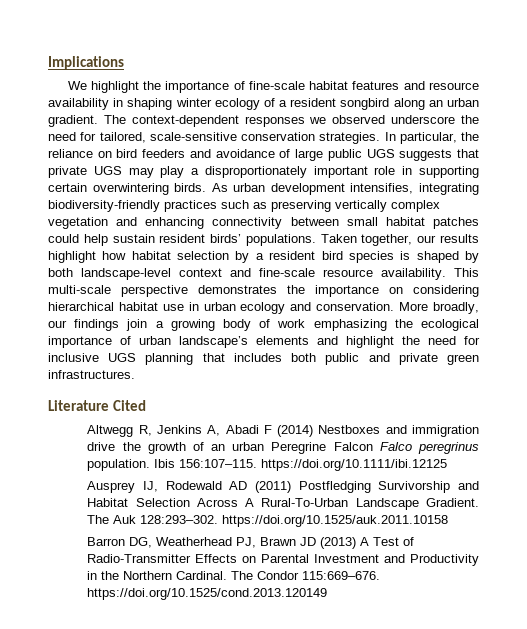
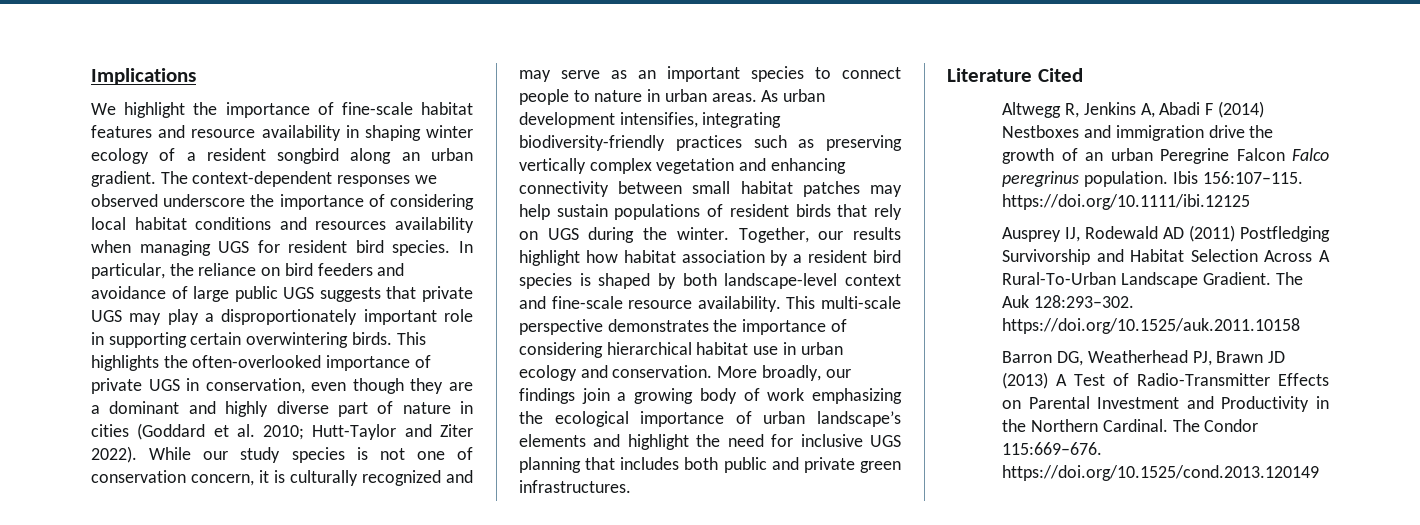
[48,132,381,144] need for tailored, scale-sensitive conservation strategies. -> [279,194,474,210] [91,217,474,233] [91,240,451,256] importance of considering local habitat conditions and resources availability when managing UGS for resident bird species.
(207, 187) none -> [396,332,426,345] [91,355,431,371] [91,378,473,394] [91,401,473,417] [91,423,473,440] [91,446,473,463] [91,470,473,486] [519,66,901,82] [519,89,757,105] This highlights the often-overlooked importance of private UGS in conservation, even though they are a dominant and highly diverse part of nature in cities (Goddard et al. 2010; Hutt-Taylor and Ziter 2022). While our study species is not one of conservation concern, it is culturally recognized and may serve as an important species to connect people to nature in urban areas.
[48,234,79,243] could -> [870,185,902,197] may
[159,234,413,246] resident birds’ populations. Taken together, -> [614,204,902,220] [519,227,809,243] populations of resident birds that rely on UGS during the winter. Together,
[177,251,230,260] selection -> [681,250,765,263] association
[389,287,403,294] on -> [830,319,847,332] of

